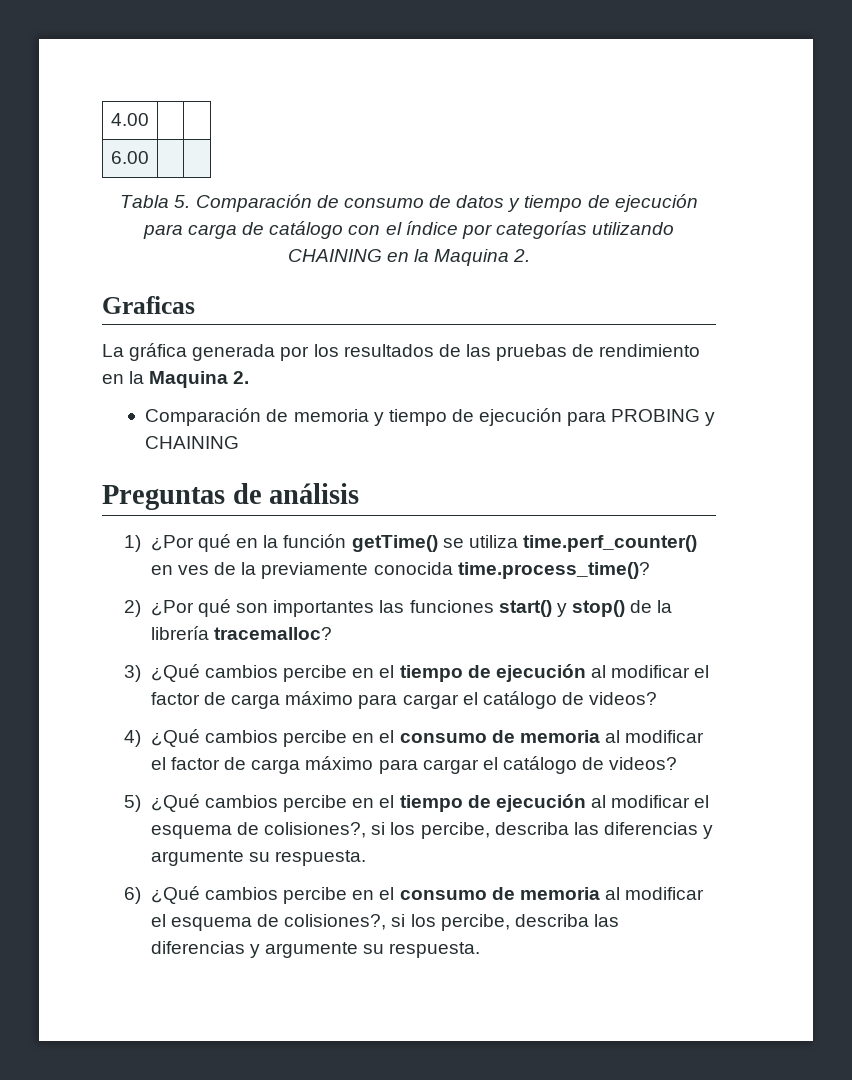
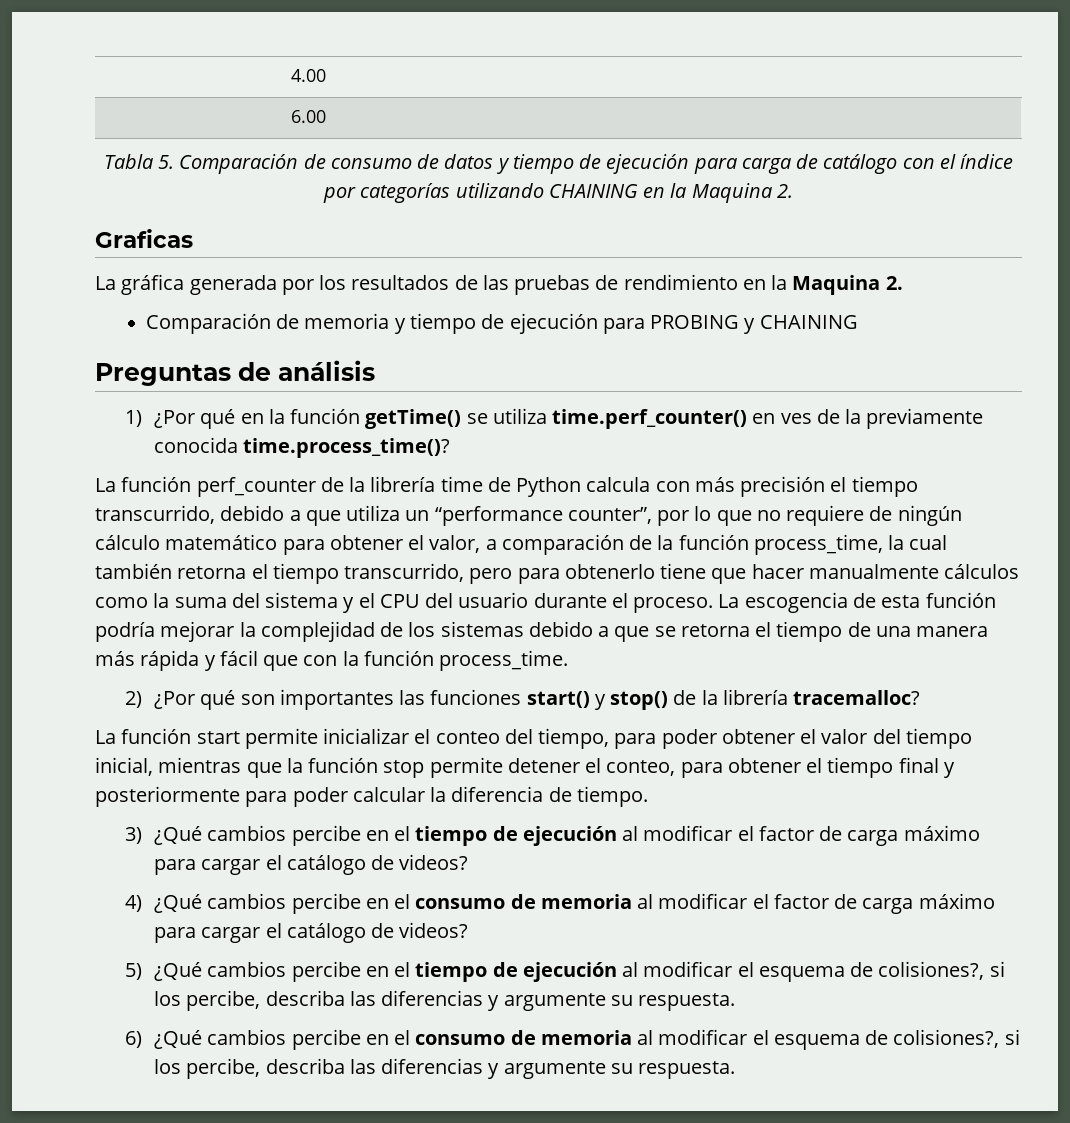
(650, 570) none -> [95,476,918,497] [95,505,962,526] [95,534,948,555] [95,563,1020,584] [95,592,996,613] [95,621,989,642] [95,650,569,671] // La función perf_counter de la librería time de Python calcula con más precisión el tiempo transcurrido, debido a que utiliza un “performance counter”, por lo que no requiere de ningún cálculo matemático para obtener el valor, a comparación de la función process_time, la cual también retorna el tiempo transcurrido, pero para obtenerlo tiene que hacer manualmente cálculos como la suma del sistema y el CPU del usuario durante el proceso. La escogencia de esta función podría mejorar la complejidad de los sistemas debido a que se retorna el tiempo de una manera más rápida y fácil que con la función process_time.
(333, 633) none -> [95,728,972,749] [95,757,955,778] [95,786,648,807] // La función start permite inicializar el conteo del tiempo, para poder obtener el valor del tiempo inicial, mientras que la función stop permite detener el conteo, para obtener el tiempo final y posteriormente para poder calcular la diferencia de tiempo.

